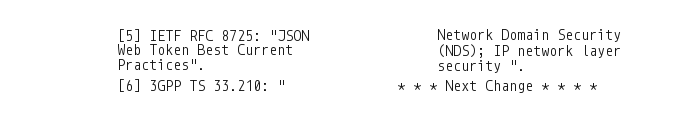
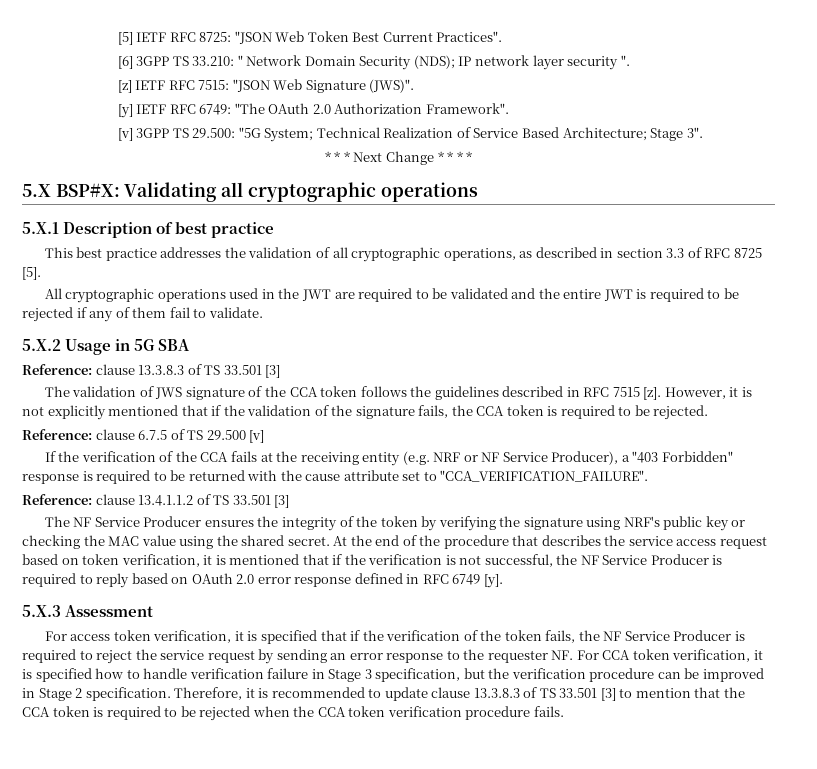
(525, 65) none -> [117,79,415,93] [117,103,509,118] [117,127,703,142] // [z] IETF RFC 7515: "JSON Web Signature (JWS)". // [y] IETF RFC 6749: "The OAuth 2.0 Authorization Framework". // [v] 3GPP TS 29.500: "5G System; Technical Realization of Service Based Architecture; Stage 3".
(598, 87) none -> [22,182,478,202] [22,222,275,238] [44,247,762,262] [22,267,41,280] [44,288,739,303] [22,307,263,322] [22,339,191,355] [22,364,281,378] [44,386,752,400] [22,405,709,420] [22,429,265,443] [44,451,733,466] [22,470,649,484] [22,494,290,508] [44,516,746,531] [22,535,767,549] [22,554,723,567] [22,573,503,588] [22,605,154,617] [44,630,745,644] [22,649,763,664] [22,668,764,682] [22,687,745,701] [22,706,564,721] // 5.X BSP#X: Validating all cryptographic operations // 5.X.1 Description of best practice // This best practice addresses the validation of all cryptographic operations, as described in section 3.3 of RFC 8725 [5]. // All cryptographic operations used in the JWT are required to be validated and the entire JWT is required to be rejected if any of them fail to validate. // 5.X.2 Usage in 5G SBA // Reference: clause 13.3.8.3 of TS 33.501 [3] // The validation of JWS signature of the CCA token follows the guidelines described in RFC 7515 [z]. However, it is not explicitly mentioned that if the validation of the signature fails, the CCA token is required to be rejected. // Reference: clause 6.7.5 of TS 29.500 [v] // If the verification of the CCA fails at the receiving entity (e.g. NRF or NF Service Producer), a "403 Forbidden" response is required to be returned with the cause attribute set to "CCA_VERIFICATION_FAILURE". // Reference: clause 13.4.1.1.2 of TS 33.501 [3] // The NF Service Producer ensures the integrity of the token by verifying the signature using NRF's public key or checking the MAC value using the shared secret. At the end of the procedure that describes the service access request based on token verification, it is mentioned that if the verification is not successful, the NF Service Producer is required to reply based on OAuth 2.0 error response defined in RFC 6749 [y]. // 5.X.3 Assessment // For access token verification, it is specified that if the verification of the token fails, the NF Service Producer is required to reject the service request by sending an error response to the requester NF. For CCA token verification, it is specified how to handle verification failure in Stage 3 specification, but the verification procedure can be improved in Stage 2 specification. Therefore, it is recommended to update clause 13.3.8.3 of TS 33.501 [3] to mention that the CCA token is required to be rejected when the CCA token verification procedure fails.

